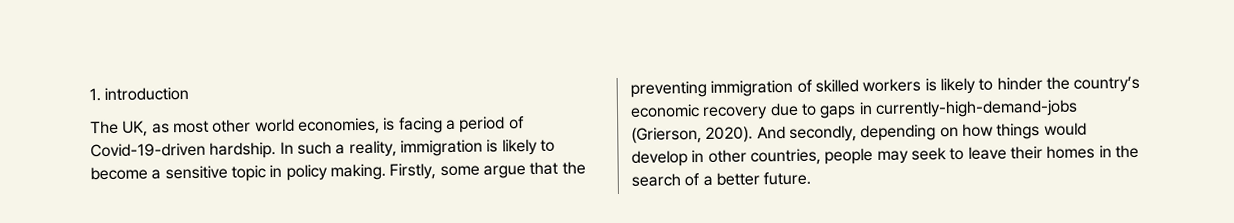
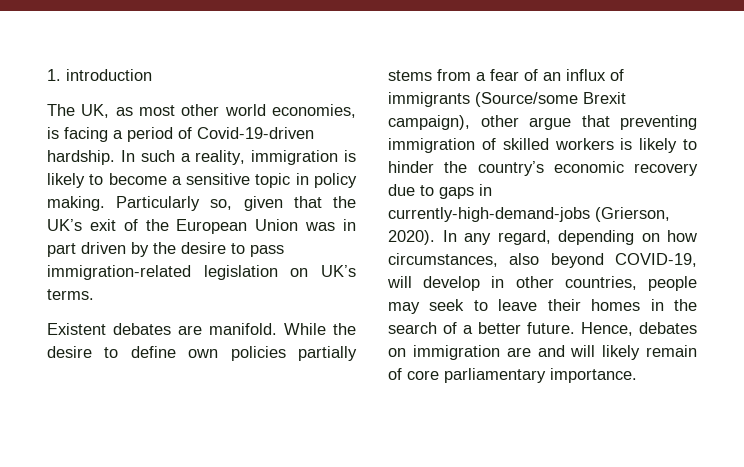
[389,163,480,180] Firstly, some -> [116,196,356,211] [47,219,356,234] [47,242,284,257] [47,265,356,280] [47,289,94,300] [47,323,356,335] [47,346,357,361] [388,69,624,81] [388,92,626,107] [388,115,519,130] Particularly so, given that the UK’s exit of the European Union was in part driven by the desire to pass immigration-related legislation on UK’s terms. // Existent debates are manifold. While the desire to define own policies partially stems from a fear of an influx of immigrants (Source/some Brexit campaign), other
[561,161,586,175] the -> (610, 121) none
[756,122,1087,142] And secondly, depending on how things would -> [442,230,697,245] [388,253,697,268] [387,276,412,288] In any regard, depending on how circumstances, also beyond COVID-19, will
(812, 178) none -> [581,322,697,336] [388,345,697,360] [388,368,637,383] Hence, debates on immigration are and will likely remain of core parliamentary importance.

